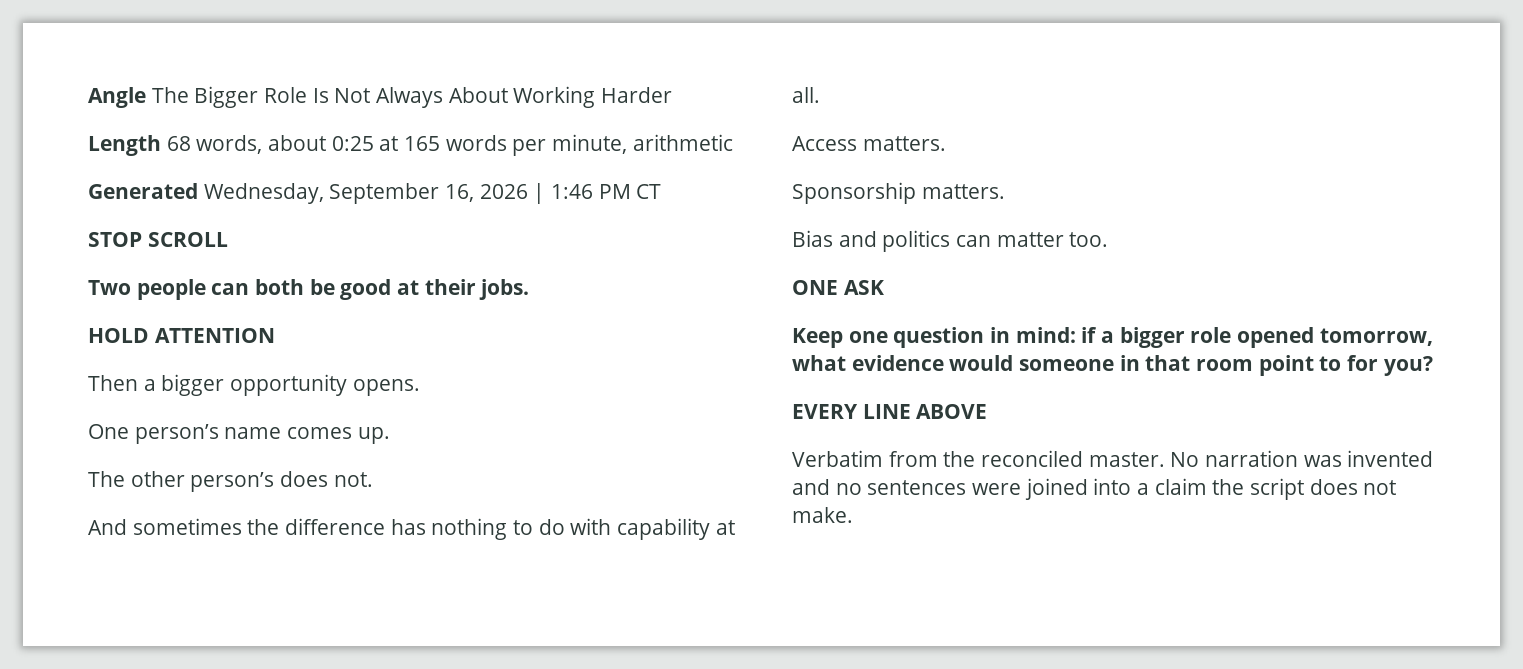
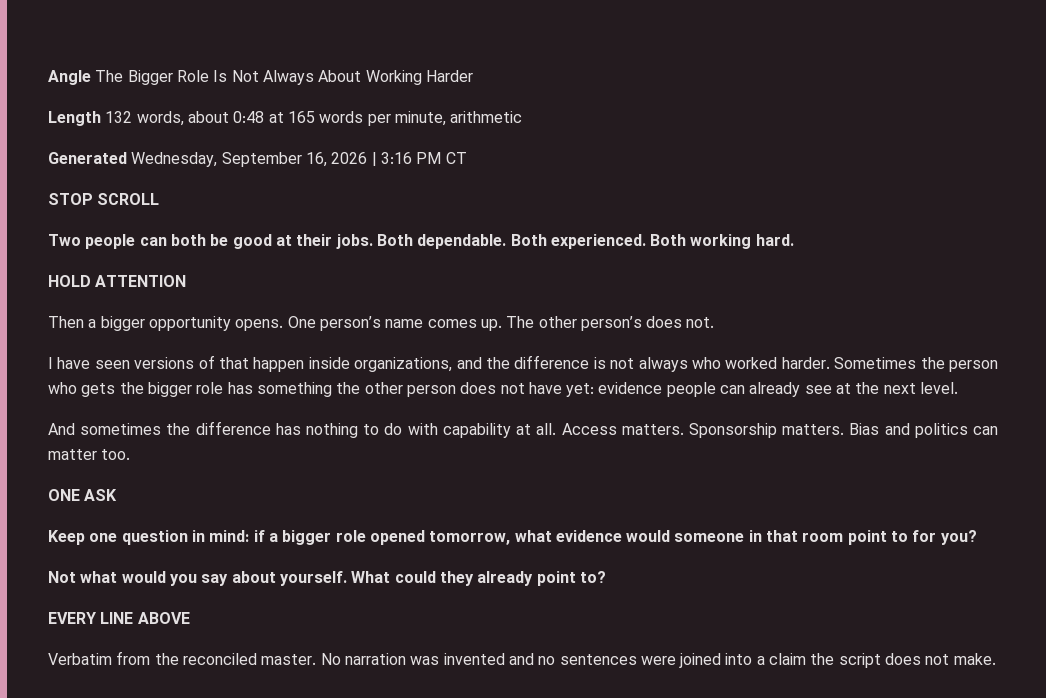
[166,136,191,151] 68 -> [105,111,133,123] 132
[331,136,374,151] 0:25 -> [233,111,265,123] 0:48
[551,184,594,199] 1:46 -> [380,152,412,164] 3:16
(530, 289) none -> [376,234,794,249] Both dependable. Both experienced. Both working hard.
(420, 387) // -> (284, 325) none
(390, 435) // -> (502, 325) none
(373, 479) none -> [48,355,998,372] [48,382,959,397] // I have seen versions of that happen inside organizations, and the difference is not always who worked harder. Sometimes the person who gets the bigger role has something the other person does not have yet: evidence people can already see at the next level.
(820, 95) // -> (557, 429) none
(946, 143) // -> (684, 429) none
(1005, 191) // -> (845, 429) none
(1433, 366) none -> [48,571,606,586] // Not what would you say about yourself. What could they already point to?

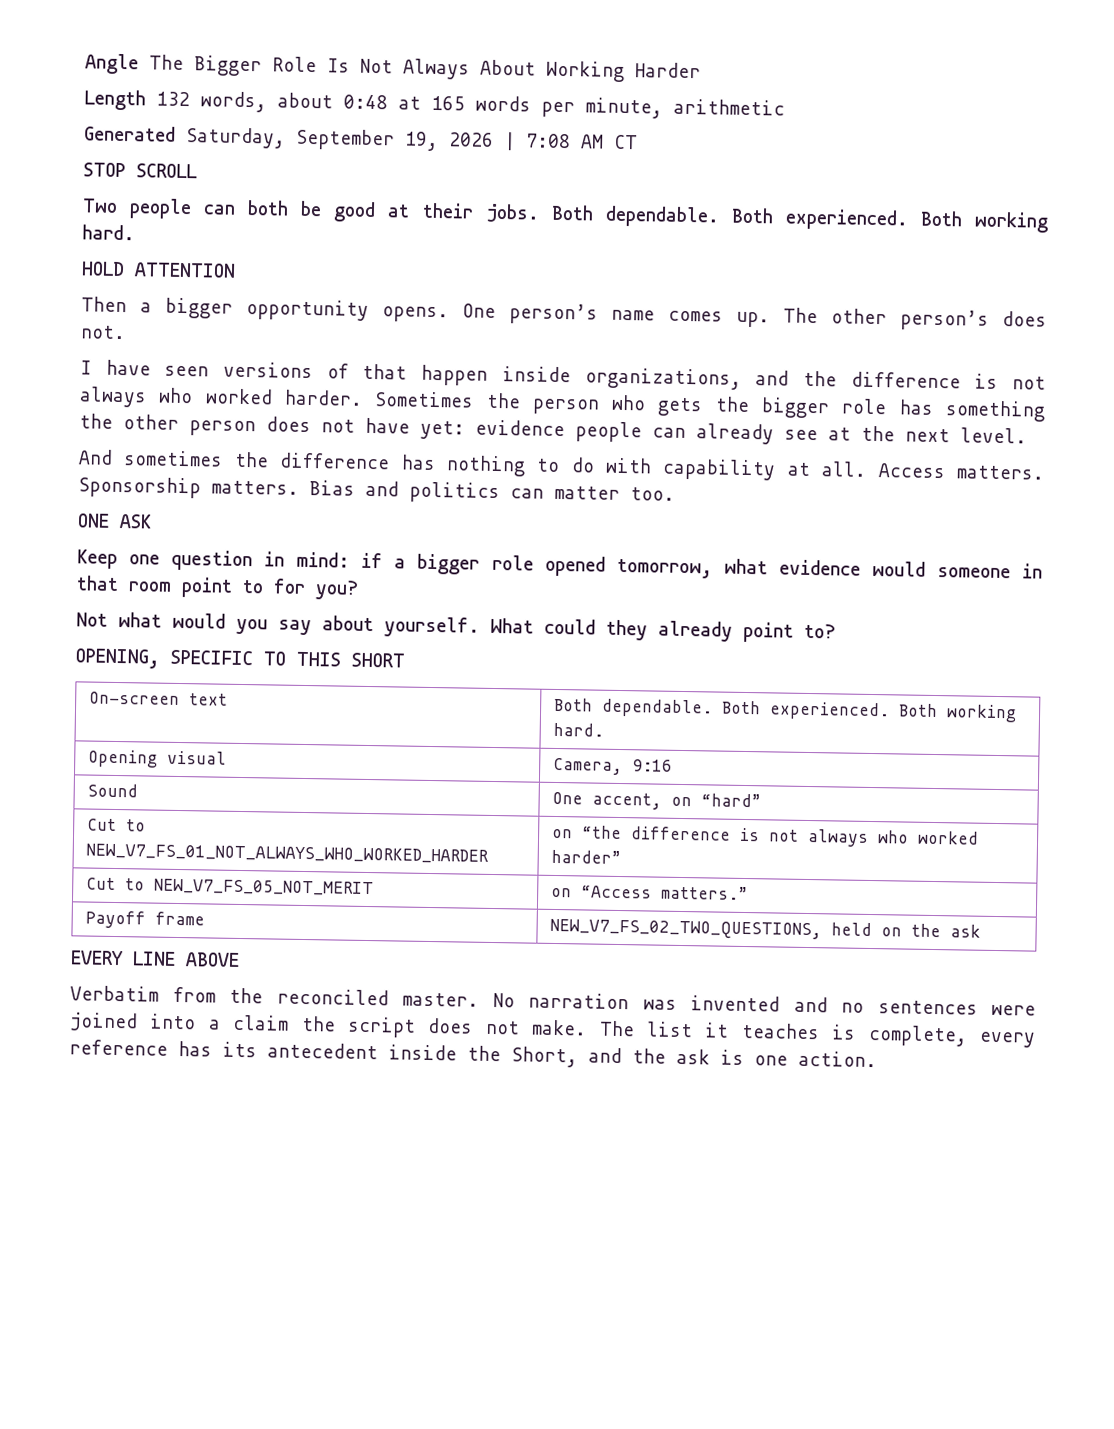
[131,152,442,167] Wednesday, September 16, 2026 | 3:16 PM -> [185,127,604,152] Saturday, September 19, 2026 | 7:08 AM
(606, 577) none -> [75,648,405,669] [88,691,228,706] [553,697,1017,723] [552,722,604,737] [87,749,227,768] [552,757,673,776] [86,783,138,798] [551,791,761,810] [86,818,146,832] [85,843,489,864] [551,825,979,847] [550,849,621,865] [85,877,374,897] [550,885,748,901] [84,910,205,929] [549,918,981,941] // OPENING, SPECIFIC TO THIS SHORT // On-screen text | Both dependable. Both experienced. Both working hard. // Opening visual | Camera, 9:16 // Sound | One accent, on “hard” // Cut to NEW_V7_FS_01_NOT_ALWAYS_WHO_WORKED_HARDER | on “the difference is not always who worked harder” // Cut to NEW_V7_FS_05_NOT_MERIT | on “Access matters.” // Payoff frame | NEW_V7_FS_02_TWO_QUESTIONS, held on the ask
(996, 659) none -> [598,1020,1036,1048] [69,1039,877,1068] The list it teaches is complete, every reference has its antecedent inside the Short, and the ask is one action.

